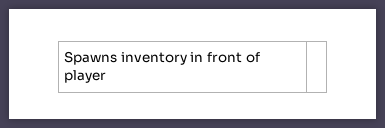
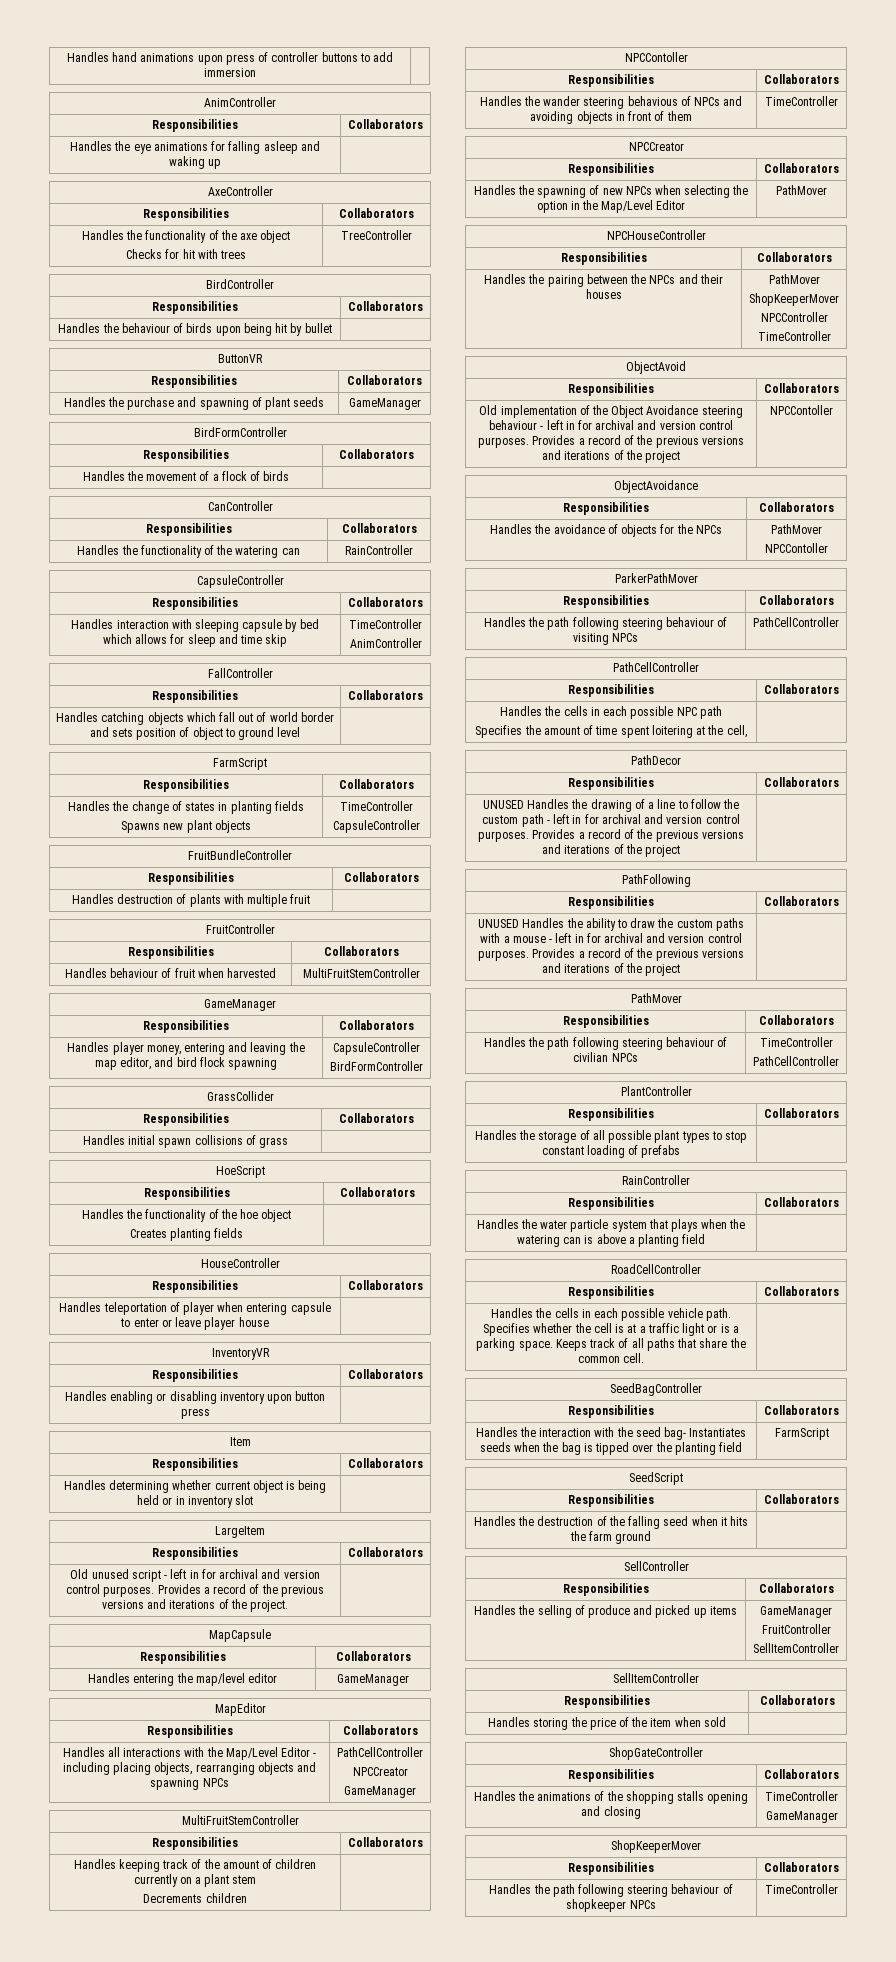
[64,51,260,65] [64,70,107,83] Spawns inventory in front of player | -> [66,52,394,65] [204,68,256,77] [204,97,276,107] [152,119,238,132] [348,119,423,129] [70,141,320,154] [168,156,222,169] [207,186,273,196] [143,208,229,221] [339,208,414,218] [81,230,291,243] [126,249,246,259] [341,230,412,240] [206,279,274,289] [152,301,238,314] [348,301,423,311] [58,323,332,336] [218,354,263,363] [151,375,237,388] [347,375,422,385] [63,397,325,410] [348,398,421,410] [193,427,287,437] [143,449,229,462] [339,449,414,459] [82,471,290,481] [207,501,273,511] [145,523,232,536] [341,523,417,533] [77,545,300,558] [345,545,413,555] [196,575,284,588] [152,597,238,610] [348,597,423,607] [71,619,319,632] [102,634,288,647] [349,619,422,629] [349,638,422,648] [207,668,273,678] [152,690,238,703] [348,690,423,700] [56,712,334,725] [89,727,301,740] [213,758,267,770] [143,779,229,792] [339,779,414,789] [68,801,304,814] [121,820,251,833] [340,801,413,811] [333,820,420,833] [188,850,292,860] [148,872,234,885] [344,872,419,882] [71,894,311,907] [205,924,275,934] [127,946,214,959] [323,946,399,956] [64,968,277,978] [302,968,420,978] [204,999,276,1011] [143,1020,229,1033] [339,1020,414,1030] [67,1042,305,1055] [94,1057,278,1070] [333,1042,420,1055] [330,1061,423,1071] [206,1091,274,1101] [142,1113,229,1126] [338,1113,414,1123] [82,1135,289,1148] [215,1166,265,1178] [143,1187,230,1200] [339,1187,415,1197] [81,1209,292,1222] [129,1228,244,1241] [200,1258,280,1268] [152,1280,238,1293] [348,1280,423,1290] [59,1302,331,1315] [120,1317,269,1330] [211,1348,270,1360] [152,1369,238,1382] [348,1369,423,1379] [64,1391,326,1404] [180,1408,210,1419] [229,1437,251,1446] [152,1458,238,1471] [348,1458,423,1468] [63,1480,327,1493] [137,1495,253,1508] [215,1526,265,1538] [152,1547,238,1560] [348,1547,423,1557] [70,1569,320,1582] [66,1584,324,1597] [101,1599,289,1612] [209,1629,271,1642] [139,1651,226,1664] [335,1651,411,1661] [88,1673,277,1686] [337,1674,409,1686] [214,1703,266,1716] [146,1725,233,1738] [342,1725,418,1735] [62,1747,317,1760] [62,1762,317,1775] [150,1778,229,1790] [337,1747,423,1757] [352,1767,408,1776] [344,1786,416,1798] [181,1815,299,1825] [152,1837,238,1850] [348,1837,423,1847] [73,1859,317,1872] [133,1874,257,1887] [143,1893,247,1903] [624,52,688,62] [568,74,654,87] [764,74,839,84] [479,96,743,109] [530,111,692,124] [765,96,838,106] [628,142,684,151] [568,163,654,176] [764,163,839,173] [473,185,749,198] [536,200,686,213] [776,185,827,195] [606,230,706,240] [560,252,647,265] [756,252,832,262] [484,274,723,287] [585,289,622,299] [768,274,820,284] [749,293,839,306] [760,312,828,322] [757,331,831,341] [626,361,686,374] [568,383,654,396] [764,383,839,393] [479,405,743,418] [489,420,733,430] [478,435,744,448] [542,450,680,463] [770,405,833,415] [614,480,698,493] [563,502,649,515] [759,502,834,512] [490,524,722,537] [771,524,822,534] [765,543,828,553] [614,573,698,583] [562,595,649,608] [758,595,834,605] [483,617,728,630] [572,633,639,645] [753,617,839,627] [613,662,699,672] [568,684,654,697] [764,684,839,694] [500,706,722,719] [475,725,747,738] [631,755,681,765] [568,777,654,790] [764,777,839,787] [482,799,740,812] [482,814,740,827] [478,829,744,842] [542,844,680,857] [621,874,691,887] [568,896,654,909] [764,896,839,906] [478,918,744,931] [480,933,742,943] [478,948,744,961] [542,963,680,976] [630,993,682,1003] [562,1015,649,1028] [758,1015,834,1025] [483,1037,728,1050] [573,1052,638,1062] [759,1037,833,1047] [753,1056,839,1066] [620,1086,692,1096] [568,1108,654,1121] [764,1108,839,1118] [474,1130,748,1143] [541,1145,681,1158] [622,1175,690,1185] [568,1197,654,1210] [764,1197,839,1207] [476,1219,746,1232] [516,1234,706,1247] [611,1264,701,1274] [568,1286,654,1299] [764,1286,839,1296] [491,1308,731,1321] [483,1323,739,1336] [476,1338,746,1351] [577,1353,645,1363] [610,1383,702,1396] [568,1405,654,1418] [764,1405,839,1415] [475,1427,747,1440] [479,1442,743,1455] [774,1428,829,1440] [629,1472,683,1485] [568,1494,654,1507] [764,1494,839,1504] [473,1516,749,1529] [569,1531,652,1544] [623,1561,689,1571] [562,1583,649,1596] [758,1583,834,1593] [474,1605,737,1618] [760,1606,832,1618] [761,1624,831,1634] [753,1643,839,1653] [613,1673,699,1683] [564,1695,650,1708] [760,1695,835,1705] [488,1717,726,1730] [609,1747,703,1760] [568,1769,654,1782] [764,1769,839,1779] [473,1791,749,1804] [581,1806,641,1819] [765,1791,838,1801] [765,1811,838,1823] [611,1840,701,1853] [568,1862,654,1875] [764,1862,839,1872] [489,1884,733,1897] [566,1899,656,1912] [765,1884,838,1894] Handles hand animations upon press of controller buttons to add immersion | // AnimController // Responsibilities | Collaborators // Handles the eye animations for falling asleep and waking up | // AxeController // Responsibilities | Collaborators // Handles the functionality of the axe object // Checks for hit with trees | TreeController // BirdController // Responsibilities | Collaborators // Handles the behaviour of birds upon being hit by bullet | // ButtonVR // Responsibilities | Collaborators // Handles the purchase and spawning of plant seeds | GameManager // BirdFormController // Responsibilities | Collaborators // Handles the movement of a flock of birds | // CanController // Responsibilities | Collaborators // Handles the functionality of the watering can | RainController // CapsuleController // Responsibilities | Collaborators // Handles interaction with sleeping capsule by bed which allows for sleep and time skip | TimeController // AnimController // FallController // Responsibilities | Collaborators // Handles catching objects which fall out of world border and sets position of object to ground level | // FarmScript // Responsibilities | Collaborators // Handles the change of states in planting fields // Spawns new plant objects | TimeController // CapsuleController // FruitBundleController // Responsibilities | Collaborators // Handles destruction of plants with multiple fruit | // FruitController // Responsibilities | Collaborators // Handles behaviour of fruit when harvested | MultiFruitStemController // GameManager // Responsibilities | Collaborators // Handles player money, entering and leaving the map editor, and bird flock spawning | CapsuleController // BirdFormController // GrassCollider // Responsibilities | Collaborators // Handles initial spawn collisions of grass | // HoeScript // Responsibilities | Collaborators // Handles the functionality of the hoe object // Creates planting fields | // HouseController // Responsibilities | Collaborators // Handles teleportation of player when entering capsule to enter or leave player house | // InventoryVR // Responsibilities | Collaborators // Handles enabling or disabling inventory upon button press | // Item // Responsibilities | Collaborators // Handles determining whether current object is being held or in inventory slot | // LargeItem // Responsibilities | Collaborators // Old unused script - left in for archival and version control purposes. Provides a record of the previous versions and iterations of the project. | // MapCapsule // Responsibilities | Collaborators // Handles entering the map/level editor | GameManager // MapEditor // Responsibilities | Collaborators // Handles all interactions with the Map/Level Editor - including placing objects, rearranging objects and spawning NPCs | PathCellController // NPCCreator // GameManager // MultiFruitStemController // Responsibilities | Collaborators // Handles keeping track of the amount of children currently on a plant stem // Decrements children | // NPCContoller // Responsibilities | Collaborators // Handles the wander steering behavious of NPCs and avoiding objects in front of them | TimeController // NPCCreator // Responsibilities | Collaborators // Handles the spawning of new NPCs when selecting the option in the Map/Level Editor | PathMover // NPCHouseController // Responsibilities | Collaborators // Handles the pairing between the NPCs and their houses | PathMover // ShopKeeperMover // NPCController // TimeController // ObjectAvoid // Responsibilities | Collaborators // Old implementation of the Object Avoidance steering behaviour - left in for archival and version control purposes. Provides a record of the previous versions and iterations of the project | NPCContoller // ObjectAvoidance // Responsibilities | Collaborators // Handles the avoidance of objects for the NPCs | PathMover // NPCContoller // ParkerPathMover // Responsibilities | Collaborators // Handles the path following steering behaviour of visiting NPCs | PathCellController // PathCellController // Responsibilities | Collaborators // Handles the cells in each possible NPC path // Specifies the amount of time spent loitering at the cell, | // PathDecor // Responsibilities | Collaborators // UNUSED Handles the drawing of a line to follow the custom path - left in for archival and version control purposes. Provides a record of the previous versions and iterations of the project | // PathFollowing // Responsibilities | Collaborators // UNUSED Handles the ability to draw the custom paths with a mouse - left in for archival and version control purposes. Provides a record of the previous versions and iterations of the project | // PathMover // Responsibilities | Collaborators // Handles the path following steering behaviour of civilian NPCs | TimeController // PathCellController // PlantController // Responsibilities | Collaborators // Handles the storage of all possible plant types to stop constant loading of prefabs | // RainController // Responsibilities | Collaborators // Handles the water particle system that plays when the watering can is above a planting field | // RoadCellController // Responsibilities | Collaborators // Handles the cells in each possible vehicle path. Specifies whether the cell is at a traffic light or is a parking space. Keeps track of all paths that share the common cell. | // SeedBagController // Responsibilities | Collaborators // Handles the interaction with the seed bag- Instantiates seeds when the bag is tipped over the planting field | FarmScript // SeedScript // Responsibilities | Collaborators // Handles the destruction of the falling seed when it hits the farm ground | // SellController // Responsibilities | Collaborators // Handles the selling of produce and picked up items | GameManager // FruitController // SellItemController // SellItemController // Responsibilities | Collaborators // Handles storing the price of the item when sold | // ShopGateController // Responsibilities | Collaborators // Handles the animations of the shopping stalls opening and closing | TimeController // GameManager // ShopKeeperMover // Responsibilities | Collaborators // Handles the path following steering behaviour of shopkeeper NPCs | TimeController

